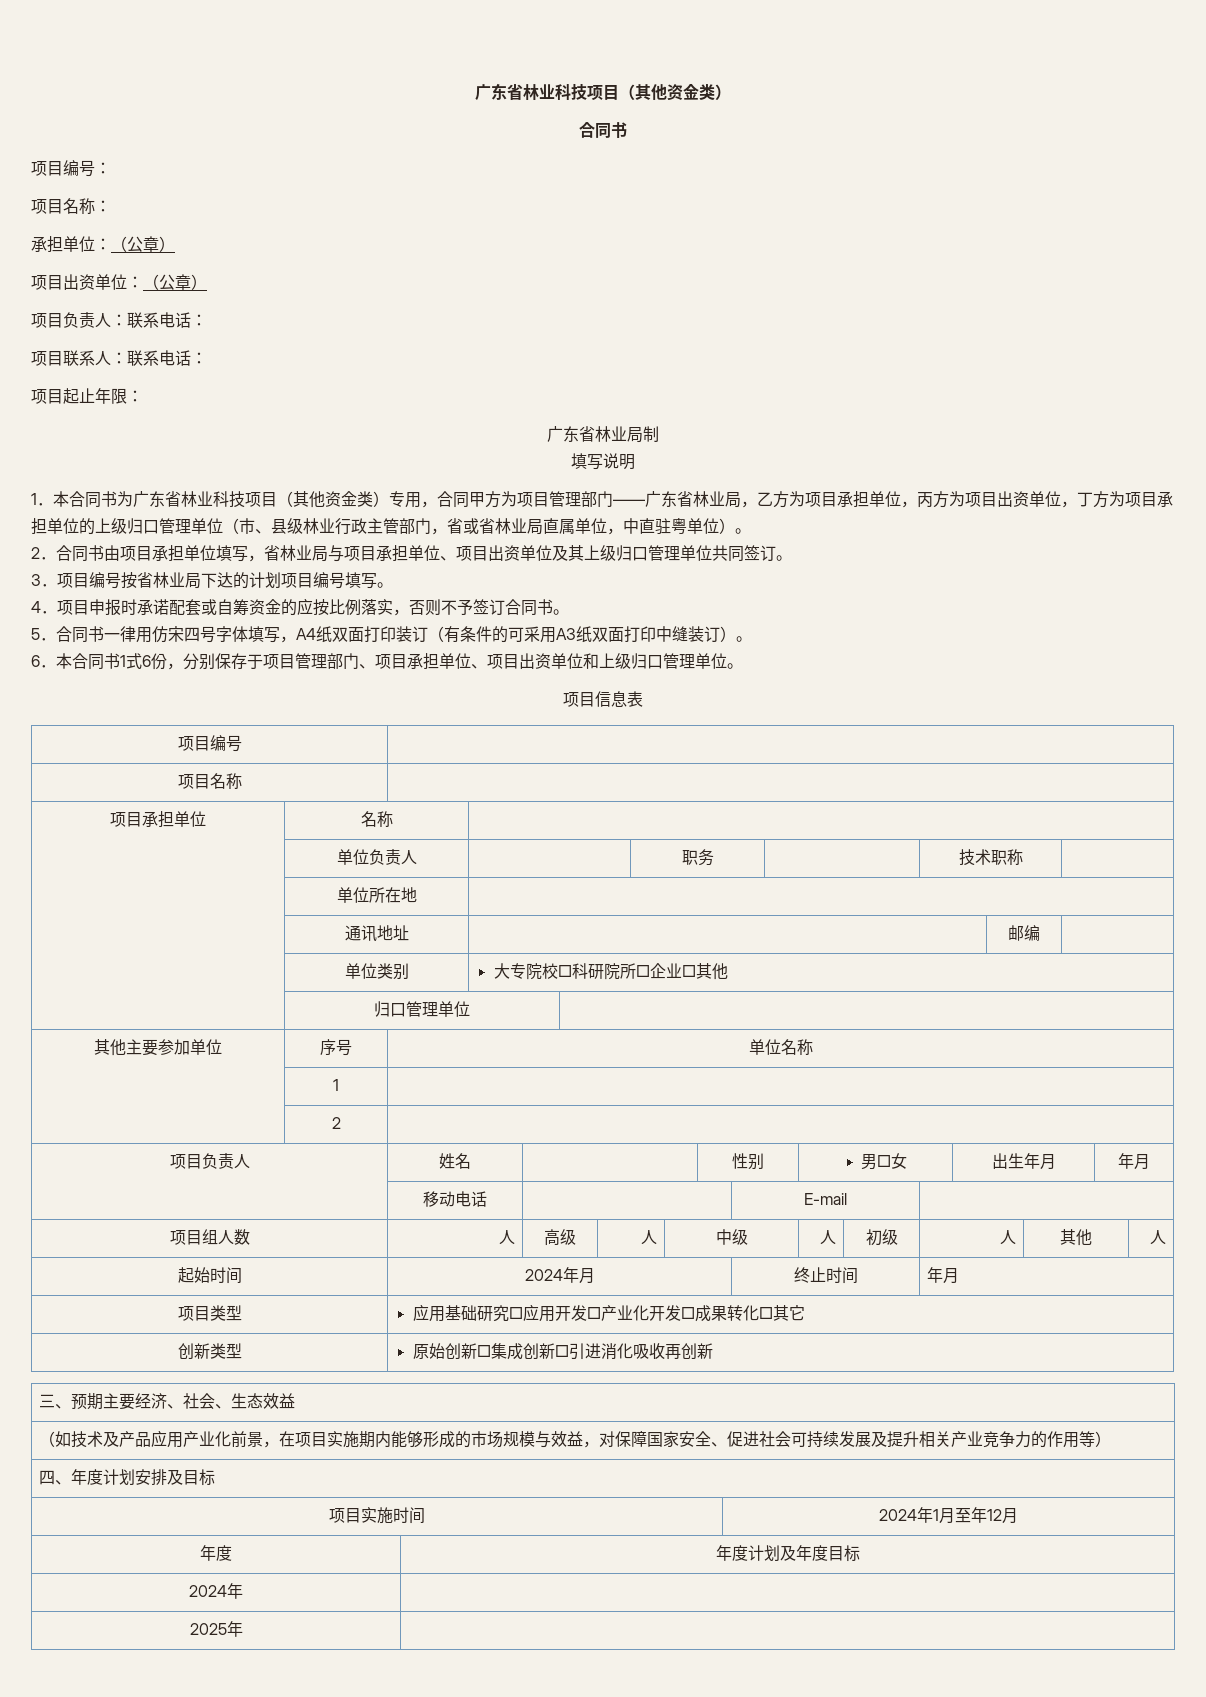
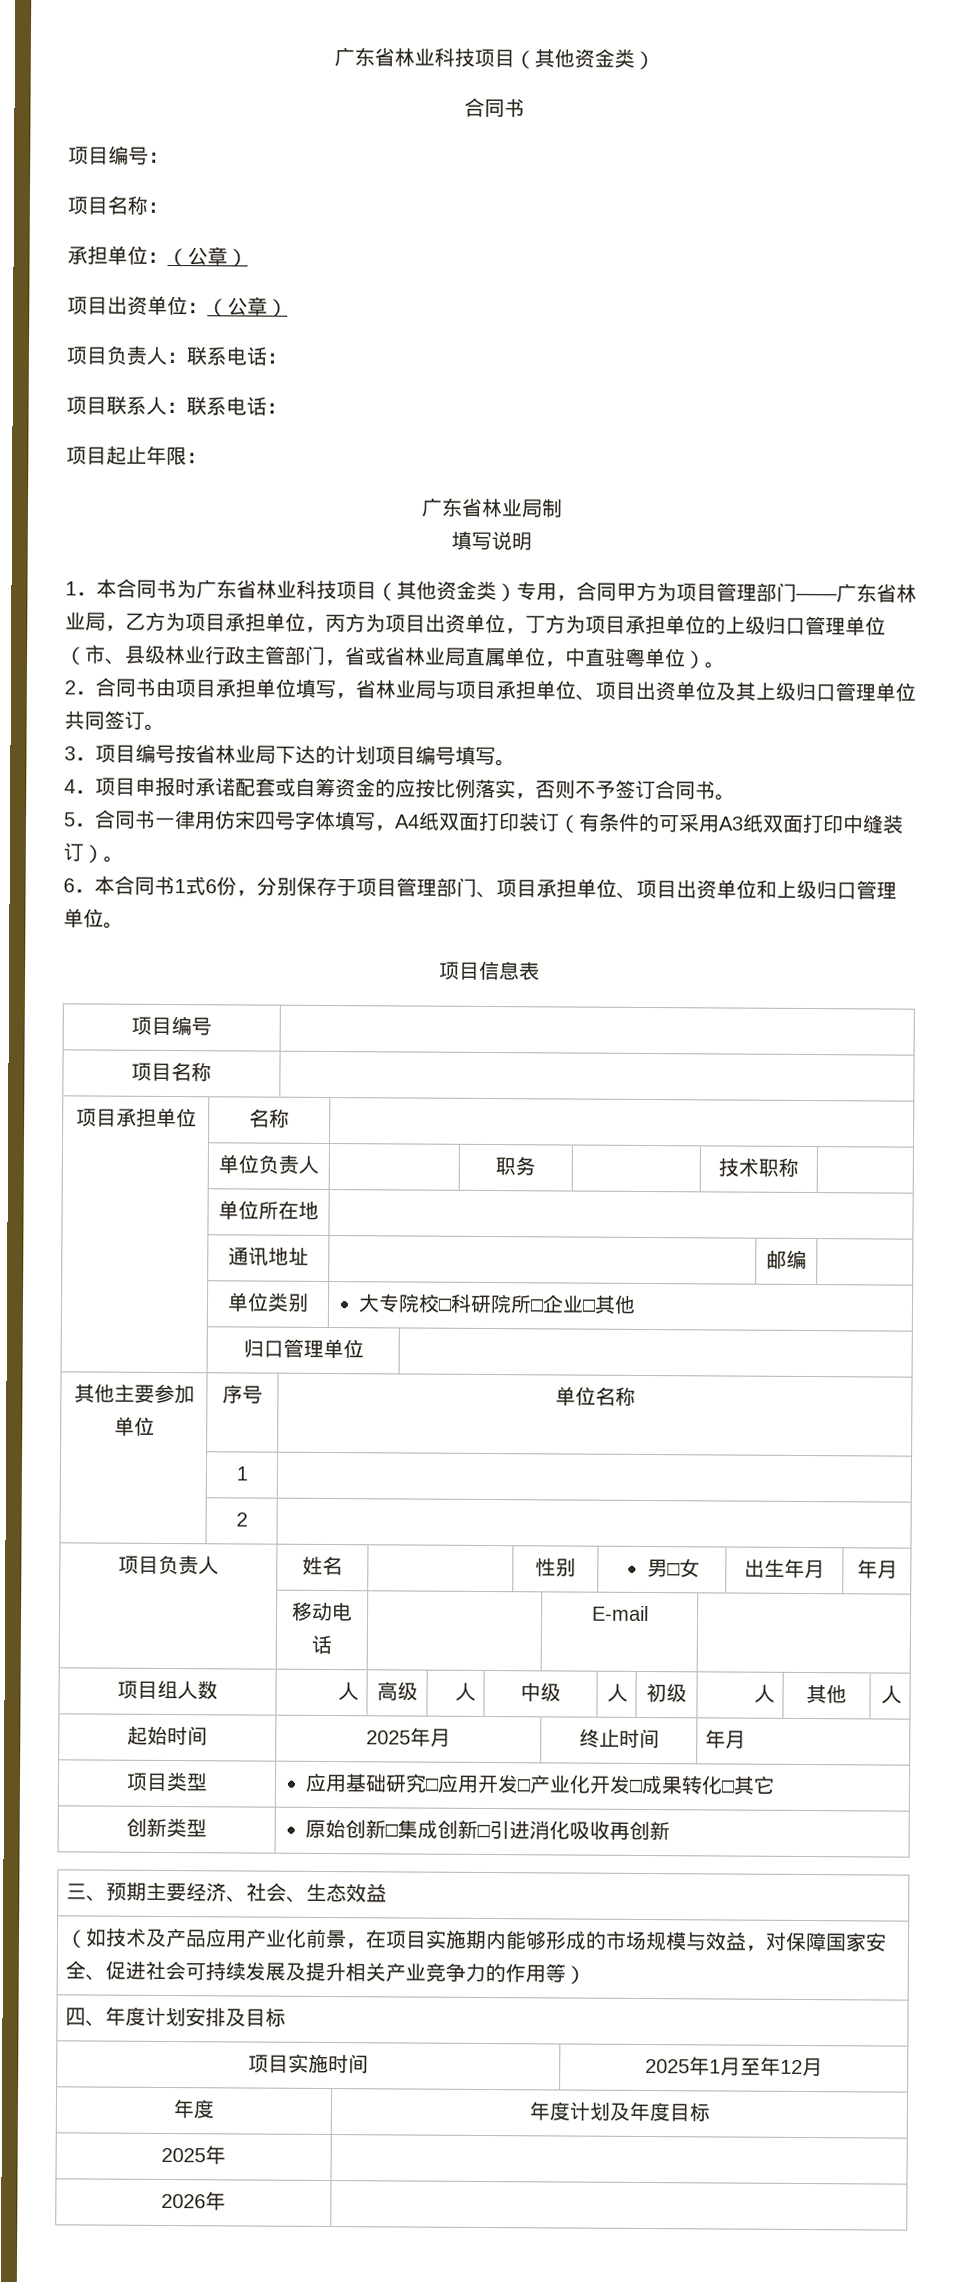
[524,1269,563,1281] 2024 -> [366,1730,411,1745] 2025
[879,1509,917,1521] 2024 -> [645,2059,690,2074] 2025
[189,1585,227,1597] 2024 -> [161,2147,206,2163] 2025
[189,1623,227,1635] 2025 -> [161,2193,206,2209] 2026

